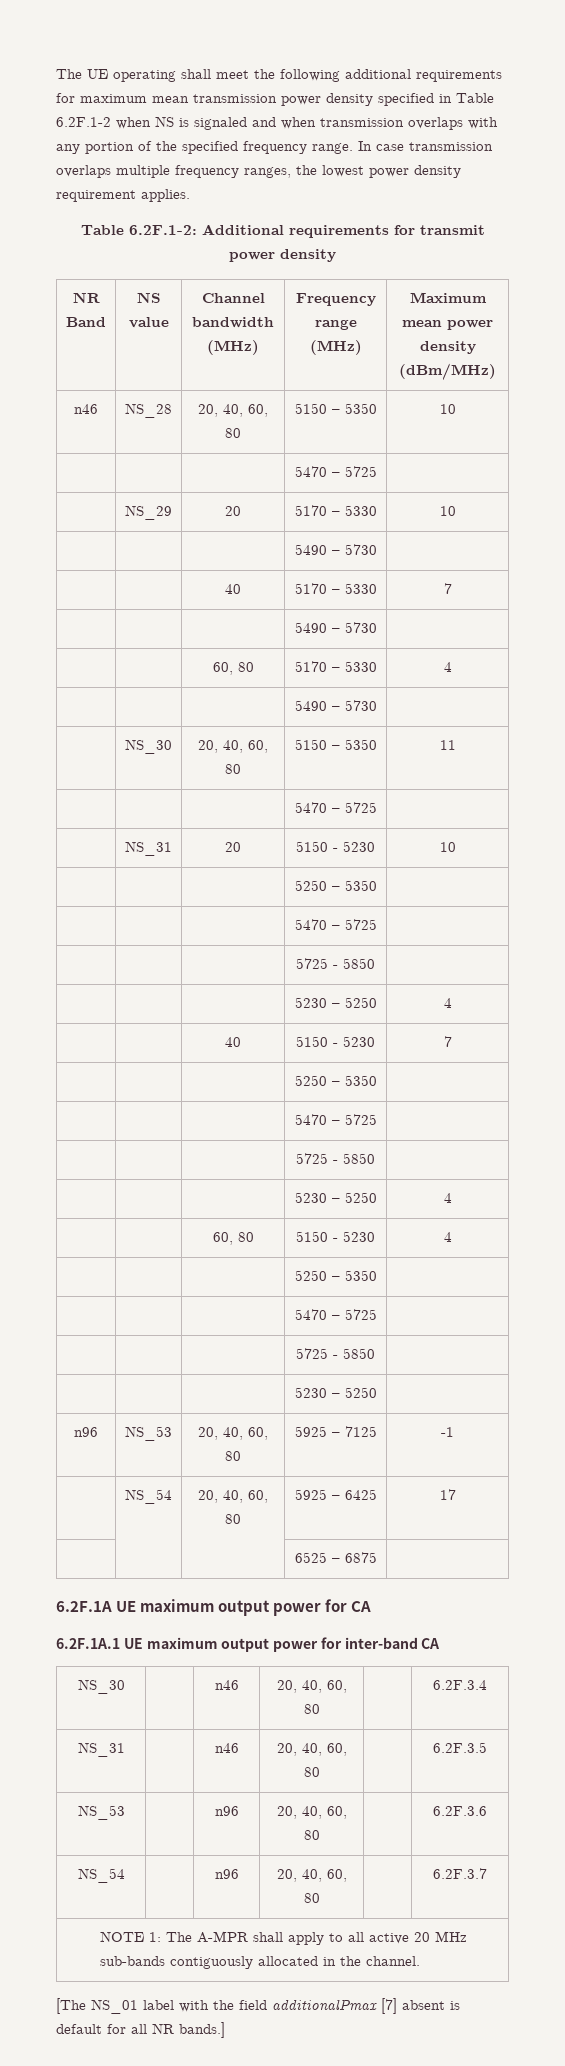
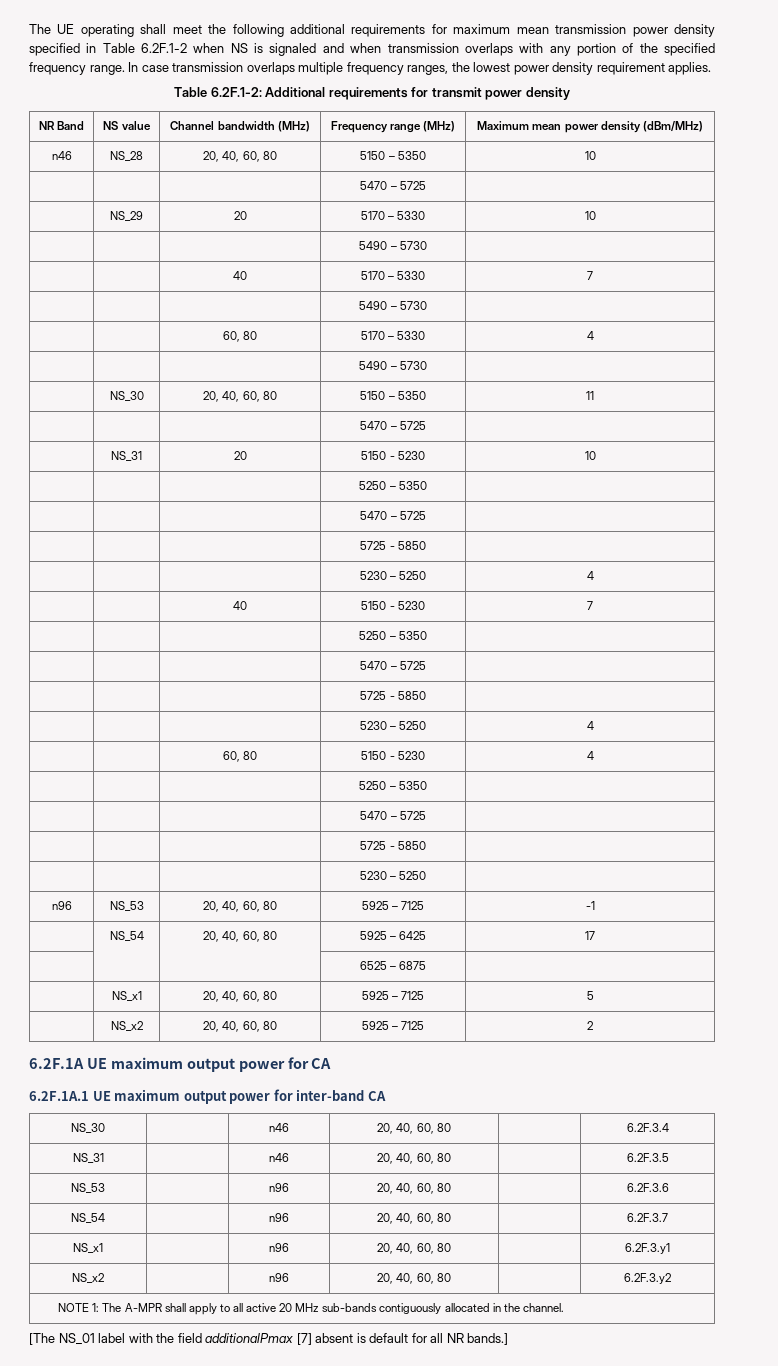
(377, 1557) none -> [111,991,142,1001] [203,991,277,1002] [361,991,425,1000] [586,991,594,1000] [110,1021,143,1031] [203,1021,277,1032] [361,1021,425,1030] [587,1021,593,1030] // | NS_x1 | 20, 40, 60, 80 | 5925 – 7125 | 5 // | NS_x2 | 20, 40, 60, 80 | 5925 – 7125 | 2
(487, 1873) none -> [73,1243,103,1253] [269,1243,289,1252] [377,1243,451,1254] [625,1243,670,1254] [72,1273,104,1283] [269,1273,289,1282] [377,1273,451,1284] [624,1273,671,1284] // NS_x1 | | n96 | 20, 40, 60, 80 | | 6.2F.3.y1 // NS_x2 | | n96 | 20, 40, 60, 80 | | 6.2F.3.y2

